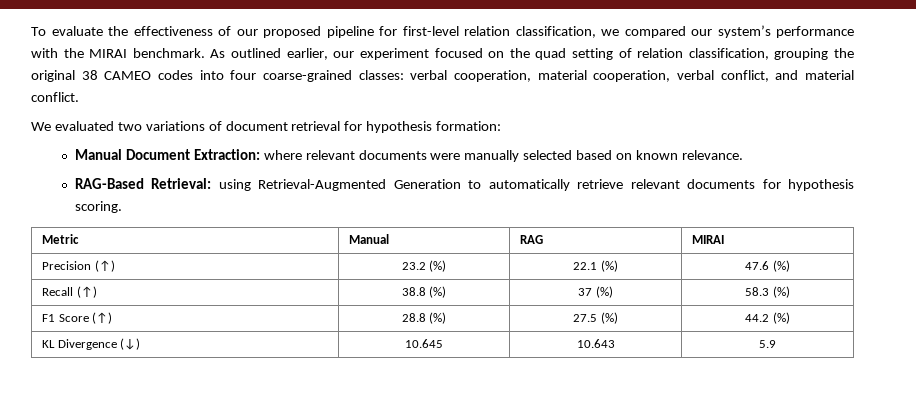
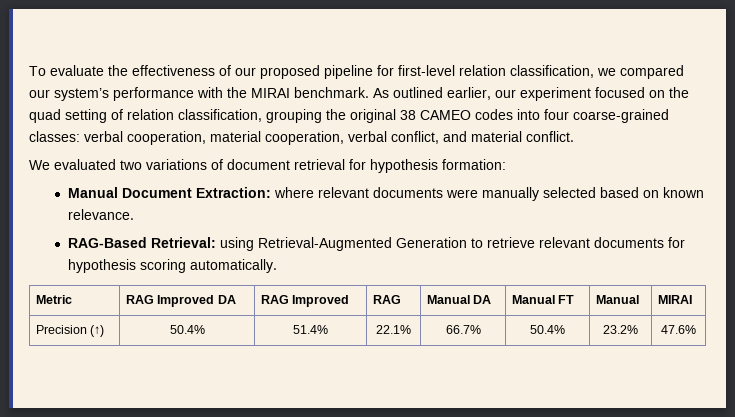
[488,179,570,191] automatically -> (483, 243) none
[74,201,122,213] scoring. -> [139,259,277,273] scoring automatically.
[349,234,390,244] [520,235,544,244] [692,235,725,244] [42,260,115,272] [401,260,447,272] [573,260,618,272] [745,260,790,272] [42,286,97,298] [401,286,447,298] [578,286,613,298] [745,286,790,298] [42,312,113,324] [401,312,447,324] [573,312,618,324] [745,312,790,324] [42,338,141,350] [405,339,443,348] [576,339,615,348] [759,340,776,348] Manual | RAG | MIRAI // Precision (↑) | 23.2 (%) | 22.1 (%) | 47.6 (%) // Recall (↑) | 38.8 (%) | 37 (%) | 58.3 (%) // F1 Score (↑) | 28.8 (%) | 27.5 (%) | 44.2 (%) // KL Divergence (↓) | 10.645 | 10.643 | 5.9 -> [125,295,236,307] [260,295,350,307] [372,295,401,304] [426,295,492,304] [511,295,575,304] [595,295,639,304] [657,295,692,304] [35,325,105,337] [169,325,205,334] [293,325,328,334] [376,325,411,334] [445,325,481,334] [530,325,565,334] [603,325,638,334] [661,325,696,334] RAG Improved DA | RAG Improved | RAG | Manual DA | Manual FT | Manual | MIRAI // Precision (↑) | 50.4% | 51.4% | 22.1% | 66.7% | 50.4% | 23.2% | 47.6%

